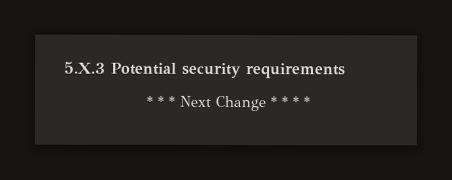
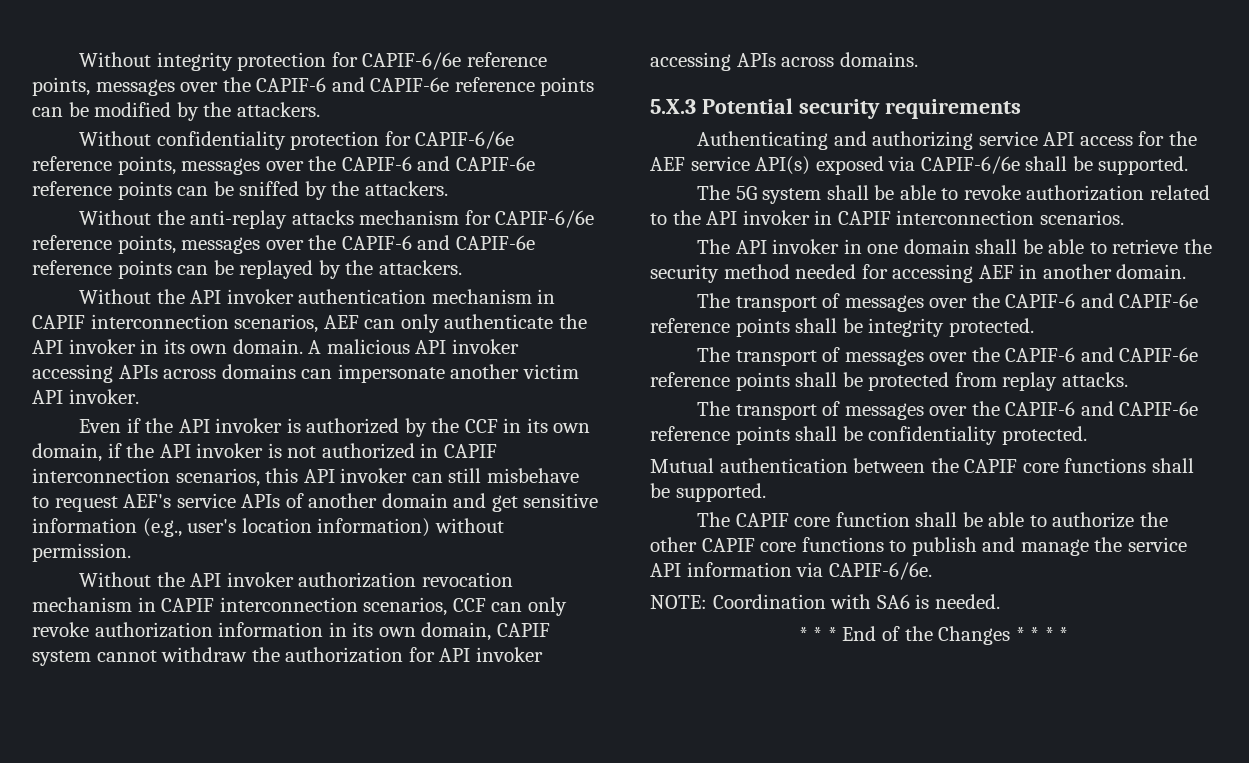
[64,61,346,79] [145,95,266,112] 5.X.3 Potential security requirements // * * * Next Change -> [78,52,547,71] [32,77,595,96] [32,102,320,121] [78,131,515,150] [32,156,535,175] [32,181,448,200] [78,210,595,229] [32,235,535,254] [32,260,462,279] [78,289,556,304] [32,314,587,333] [32,339,519,354] [32,364,579,383] [32,389,139,404] [78,418,591,437] [32,443,497,462] [32,468,579,487] [32,493,599,512] [32,518,504,537] [32,543,131,562] [78,572,513,588] [32,597,567,616] [32,622,550,641] [32,647,543,666] [650,52,918,71] [650,98,1021,119] [696,131,1197,150] [650,156,1189,175] [696,185,1210,204] [650,210,1124,225] [696,239,1212,254] [650,264,1187,283] [696,293,1199,312] [650,318,1034,337] [696,347,1199,366] [650,372,1128,391] [696,401,1199,420] [650,426,1087,445] [650,458,1194,473] [650,483,766,502] [696,512,1168,528] [650,537,1187,556] [650,562,932,580] [650,594,1000,609] [798,626,1011,645] Without integrity protection for CAPIF-6/6e reference points, messages over the CAPIF-6 and CAPIF-6e reference points can be modified by the attackers. // Without confidentiality protection for CAPIF-6/6e reference points, messages over the CAPIF-6 and CAPIF-6e reference points can be sniffed by the attackers. // Without the anti-replay attacks mechanism for CAPIF-6/6e reference points, messages over the CAPIF-6 and CAPIF-6e reference points can be replayed by the attackers. // Without the API invoker authentication mechanism in CAPIF interconnection scenarios, AEF can only authenticate the API invoker in its own domain. A malicious API invoker accessing APIs across domains can impersonate another victim API invoker. // Even if the API invoker is authorized by the CCF in its own domain, if the API invoker is not authorized in CAPIF interconnection scenarios, this API invoker can still misbehave to request AEF's service APIs of another domain and get sensitive information (e.g., user's location information) without permission. // Without the API invoker authorization revocation mechanism in CAPIF interconnection scenarios, CCF can only revoke authorization information in its own domain, CAPIF system cannot withdraw the authorization for API invoker accessing APIs across domains. // 5.X.3 Potential security requirements // Authenticating and authorizing service API access for the AEF service API(s) exposed via CAPIF-6/6e shall be supported. // The 5G system shall be able to revoke authorization related to the API invoker in CAPIF interconnection scenarios. // The API invoker in one domain shall be able to retrieve the security method needed for accessing AEF in another domain. // The transport of messages over the CAPIF-6 and CAPIF-6e reference points shall be integrity protected. // The transport of messages over the CAPIF-6 and CAPIF-6e reference points shall be protected from replay attacks. // The transport of messages over the CAPIF-6 and CAPIF-6e reference points shall be confidentiality protected. // Mutual authentication between the CAPIF core functions shall be supported. // The CAPIF core function shall be able to authorize the other CAPIF core functions to publish and manage the service API information via CAPIF-6/6e. // NOTE: Coordination with SA6 is needed. // * * * End of the Changes

